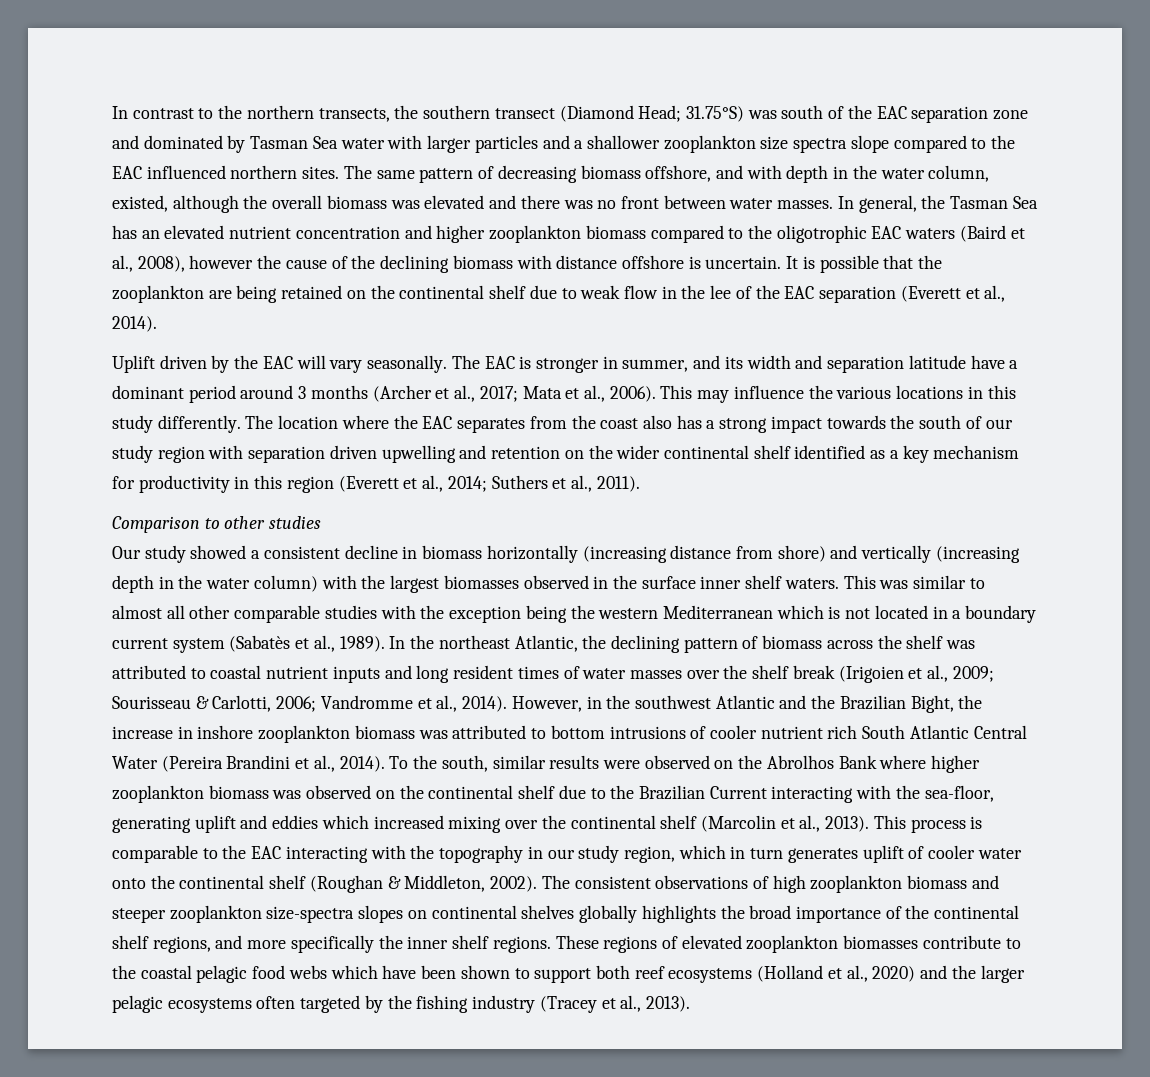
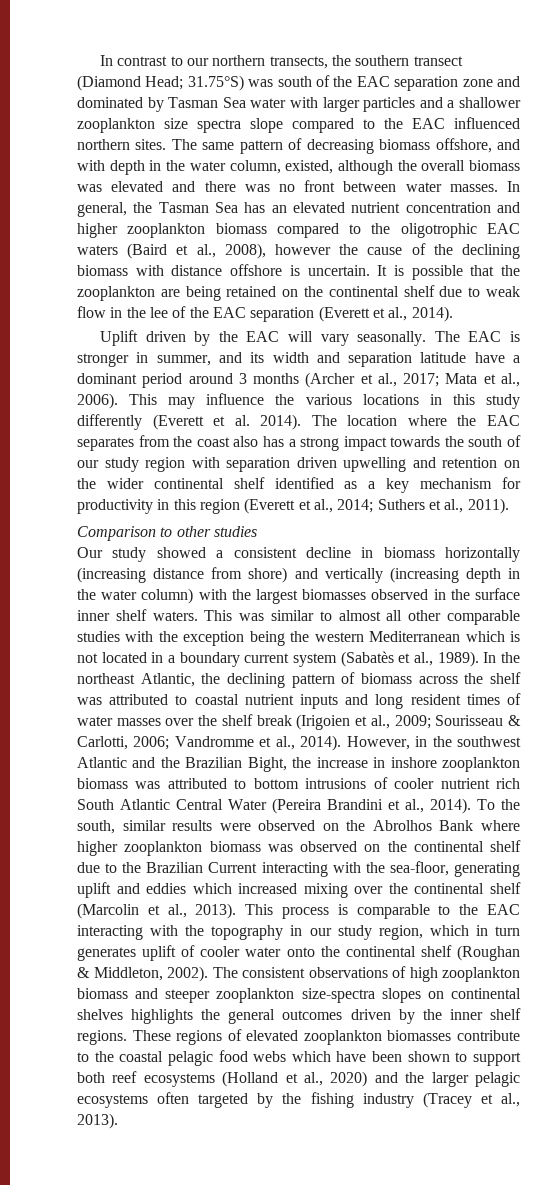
[218,105,243,119] the -> [186,58,209,66] our
[157,415,241,433] differently. -> [77,414,302,430] differently (Everett et al. 2014).
[579,905,638,923] globally -> (123, 1014) none
[749,905,1020,923] [112,935,374,953] broad importance of the continental shelf regions, and more specifically -> [228,1009,415,1024] general outcomes driven by

